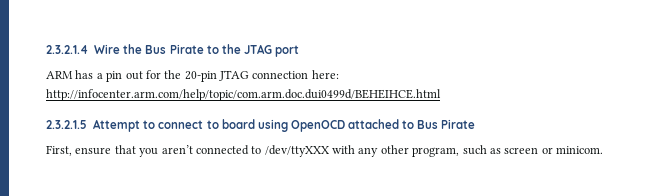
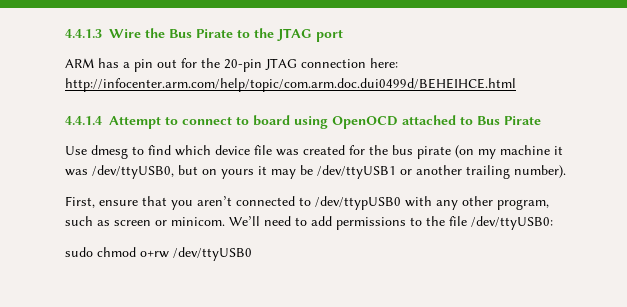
[46,45,88,54] 2.3.2.1.4 -> [65,29,102,38] 4.4.1.3
[46,120,87,129] 2.3.2.1.5 -> [65,116,102,125] 4.4.1.4
(476, 124) none -> [65,145,563,159] [65,165,566,179] // Use dmesg to find which device file was created for the bus pirate (on my machine it was /dev/ttyUSB0, but on yours it may be /dev/ttyUSB1 or another trailing number).
[264,145,330,157] /dev/ttyXXX -> [315,196,401,210] /dev/ttypUSB0
(603, 150) none -> [229,216,553,230] [65,247,252,261] We’ll need to add permissions to the file /dev/ttyUSB0: // sudo chmod o+rw /dev/ttyUSB0

